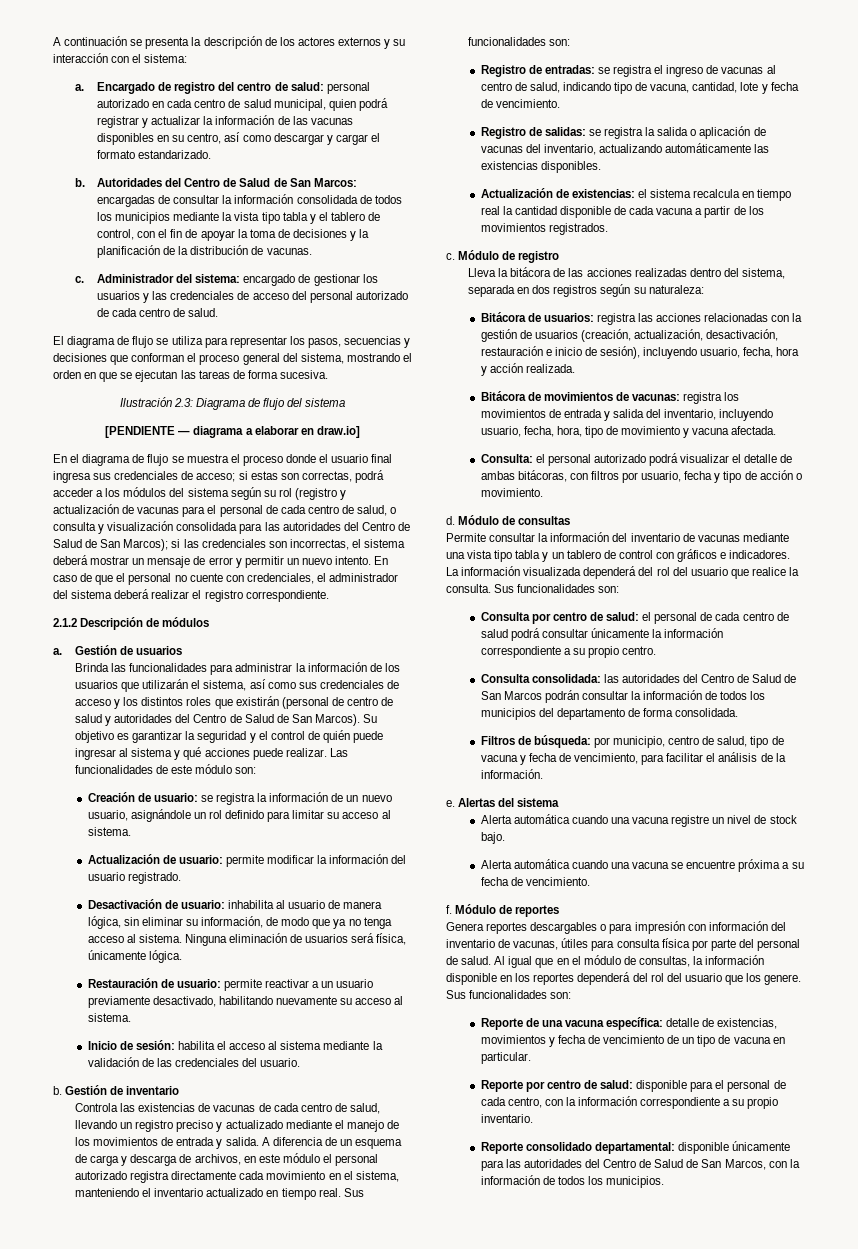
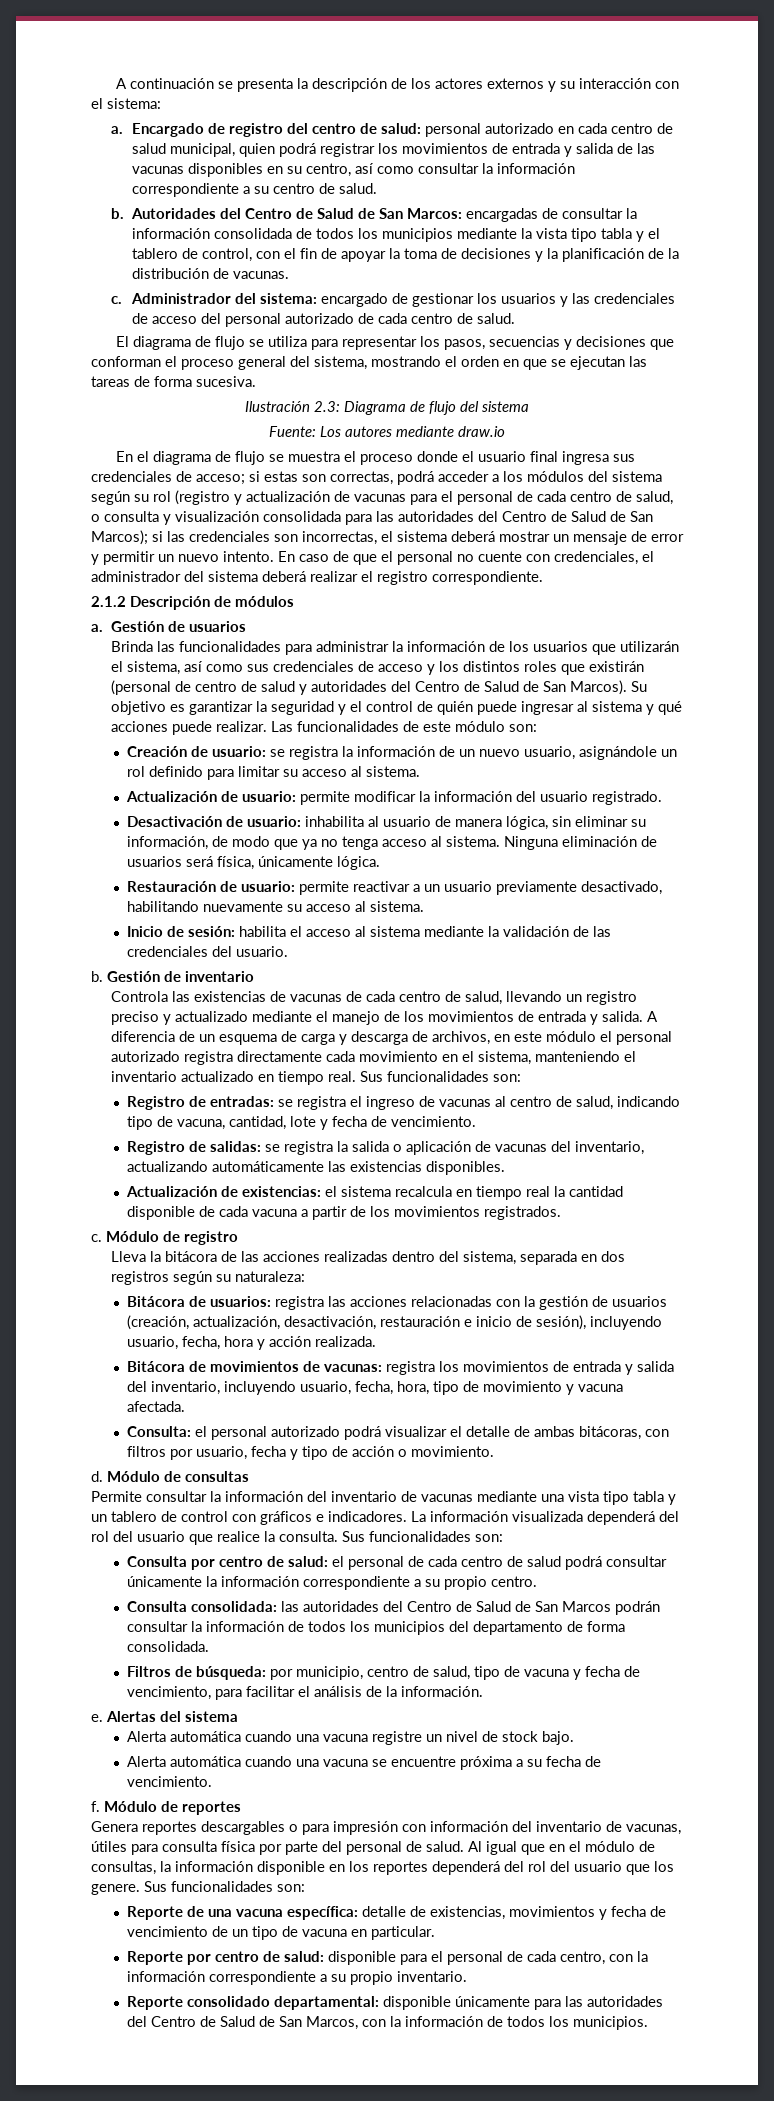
[142,115,275,128] y actualizar la información -> [377,143,613,157] los movimientos de entrada y salida
[273,133,380,145] [97,150,212,159] descargar y cargar el formato estandarizado. -> [417,163,575,174] [131,183,377,197] consultar la información correspondiente a su centro de salud.
[105,426,360,438] [PENDIENTE — diagrama a elaborar en draw.io] -> [269,426,505,437] Fuente: Los autores mediante draw.io

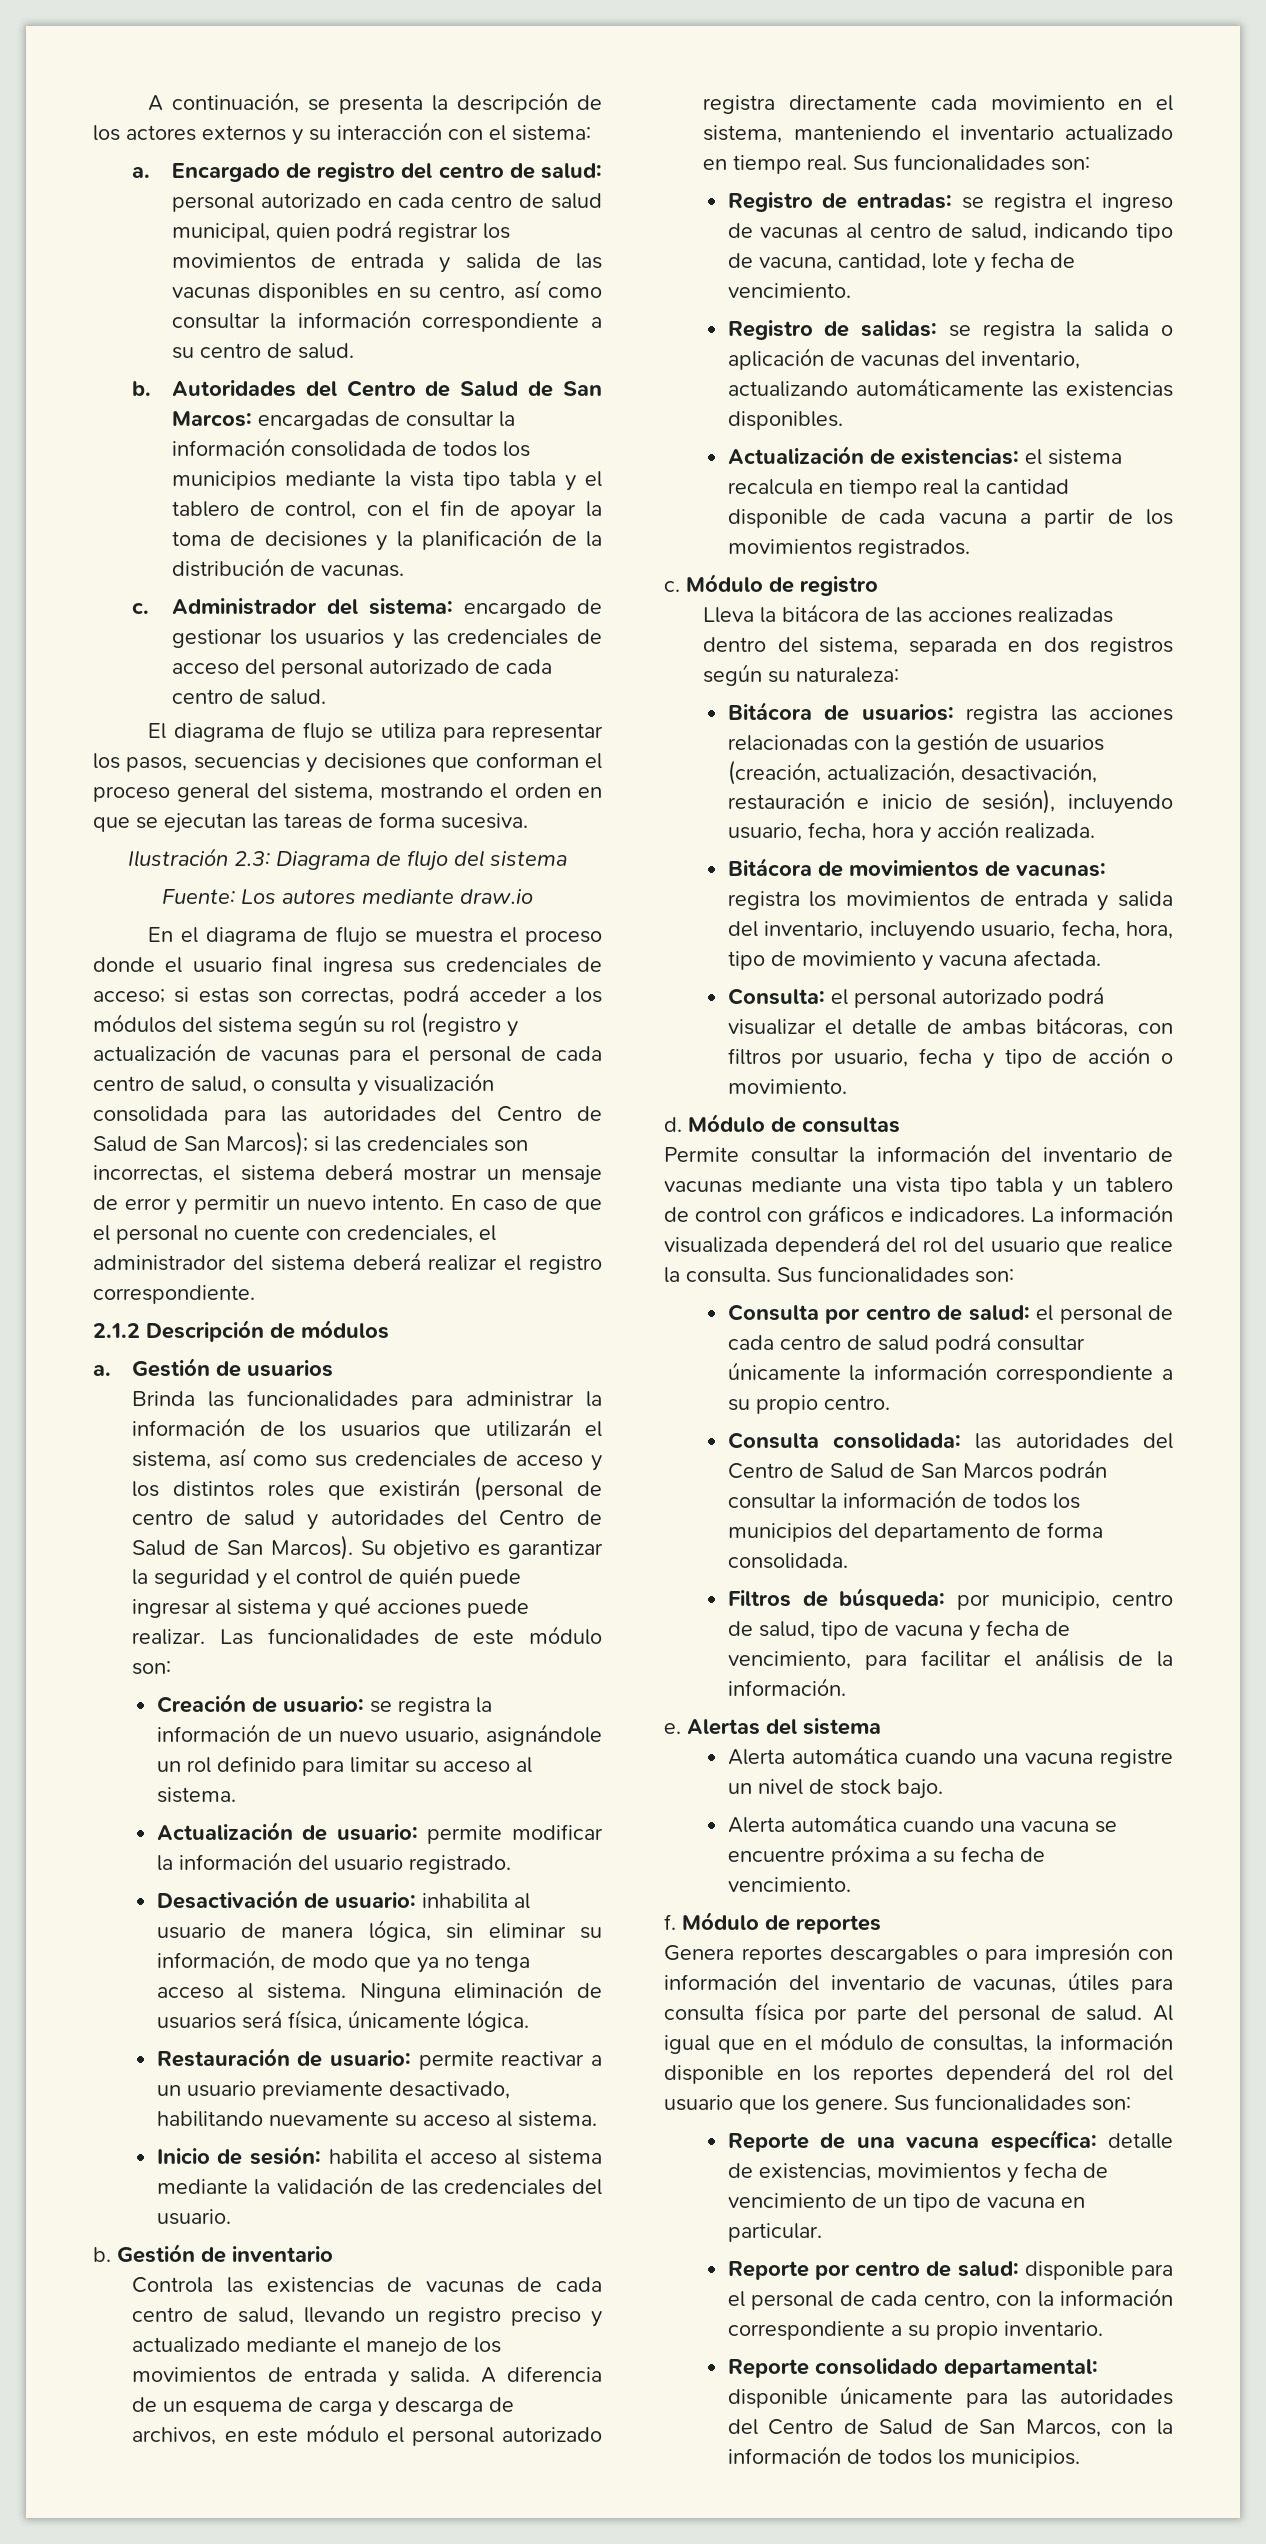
[116,78,215,89] A continuación -> [148,92,300,113] A continuación,

